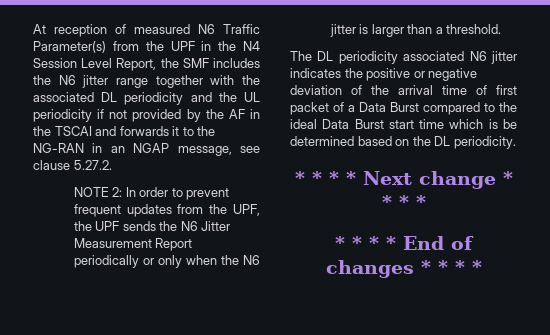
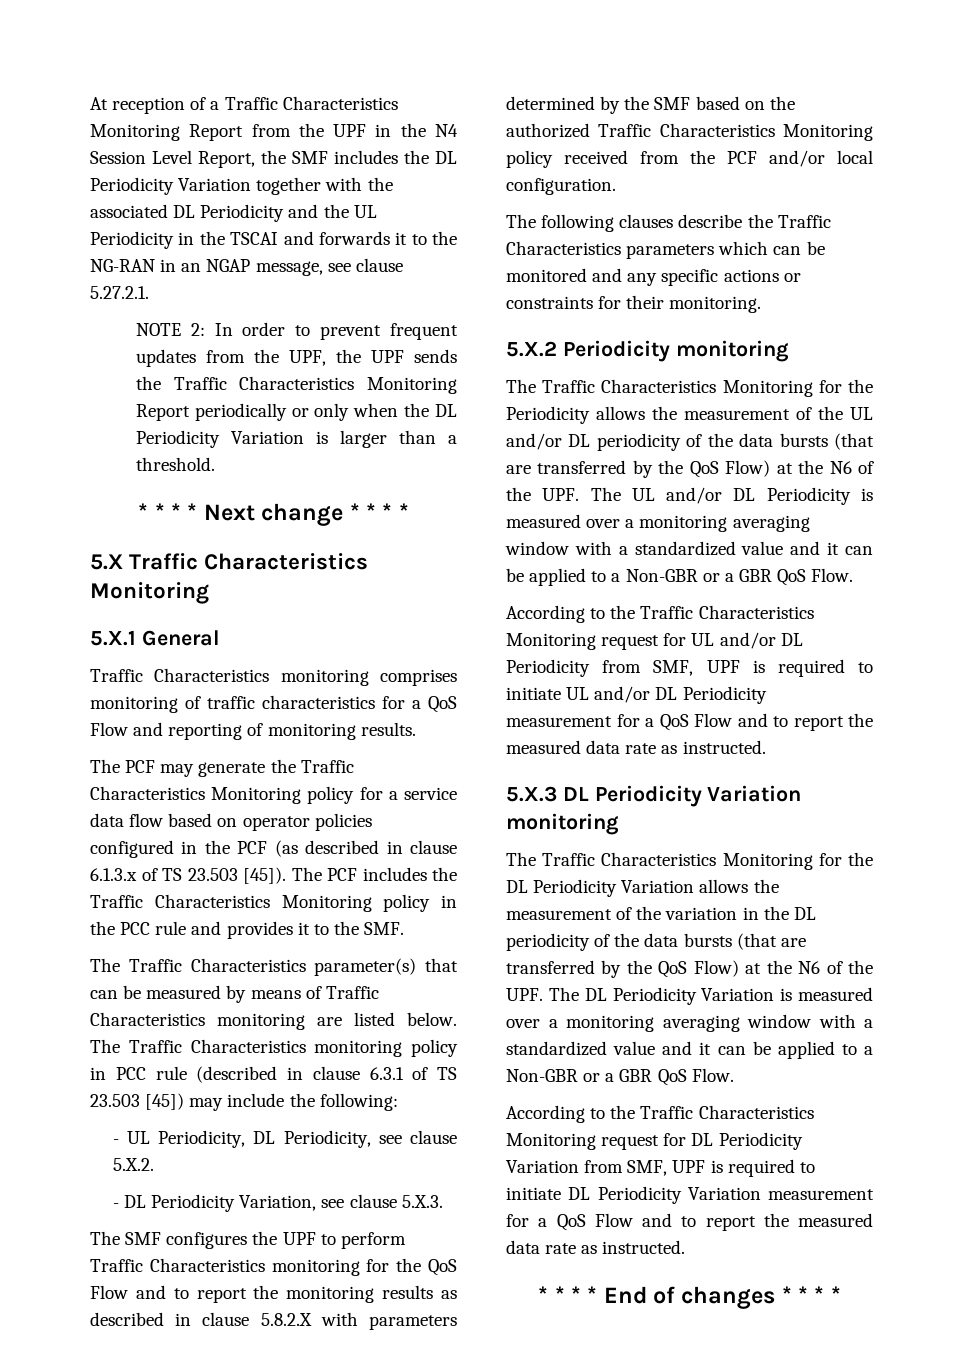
[134,24,260,34] [33,41,106,53] measured N6 Traffic Parameter(s) -> [210,96,398,110] [90,124,244,141] a Traffic Characteristics Monitoring Report
[58,75,148,88] N6 jitter range -> [435,151,457,164] [90,177,252,195] DL Periodicity Variation
[124,92,184,105] periodicity -> [200,204,285,222] Periodicity
[33,109,245,122] periodicity if not provided by the AF -> [90,231,174,249] Periodicity
[73,160,112,170] 5.27.2. -> [90,286,149,299] 5.27.2.1.
[180,221,231,231] [73,238,152,248] N6 Jitter Measurement -> [173,376,457,394] Traffic Characteristics Monitoring
[243,255,260,265] [329,24,356,37] N6 jitter -> [434,404,457,417] [135,430,304,448] DL Periodicity Variation
[290,51,517,64] [290,68,478,81] [290,85,517,95] [290,102,517,115] [290,119,517,129] [290,136,516,149] // The DL periodicity associated N6 jitter indicates the positive or negative deviation of the arrival time of first packet of a Data Burst compared to the ideal Data Burst start time which is be determined based on the DL periodicity. -> (215, 464) none
(426, 202) none -> [90,553,369,570] [90,582,209,604] [90,630,220,646] [90,668,457,686] [90,695,457,713] [90,722,416,740] [90,759,354,777] [90,786,457,804] [90,813,372,831] [90,840,457,858] [90,867,457,884] [90,894,457,912] [90,921,405,939] [90,958,458,976] [90,985,379,1003] [90,1012,457,1030] [90,1039,458,1057] [90,1066,457,1083] [90,1093,398,1111] [112,1130,458,1148] [112,1158,154,1171] [112,1194,443,1212] [90,1231,406,1249] [90,1258,458,1276] [90,1285,457,1303] [90,1312,458,1330] [506,96,795,114] [506,123,873,141] [506,150,873,168] [506,178,616,195] [506,214,831,232] [506,241,825,259] [506,268,801,286] [506,295,762,313] [506,340,789,362] [506,379,873,397] [506,406,873,424] [506,433,874,451] [506,460,875,478] [506,487,873,505] [506,514,810,532] [505,541,873,556] [506,568,854,586] [506,605,814,623] [506,632,803,650] [506,659,873,677] [506,686,767,704] [506,713,873,731] [506,740,766,754] [506,785,802,807] [506,813,619,835] [506,852,873,870] [506,879,779,897] [506,906,816,920] [506,933,806,951] [506,960,873,978] [506,987,873,1005] [506,1014,873,1032] [506,1041,873,1059] [506,1068,734,1086] [506,1105,814,1123] [506,1132,803,1150] [506,1159,815,1177] [506,1186,874,1204] [506,1213,873,1231] [506,1240,686,1254] // 5.X Traffic Characteristics Monitoring // 5.X.1 General // Traffic Characteristics monitoring comprises monitoring of traffic characteristics for a QoS Flow and reporting of monitoring results. // The PCF may generate the Traffic Characteristics Monitoring policy for a service data flow based on operator policies configured in the PCF (as described in clause 6.1.3.x of TS 23.503 [45]). The PCF includes the Traffic Characteristics Monitoring policy in the PCC rule and provides it to the SMF. // The Traffic Characteristics parameter(s) that can be measured by means of Traffic Characteristics monitoring are listed below. The Traffic Characteristics monitoring policy in PCC rule (described in clause 6.3.1 of TS 23.503 [45]) may include the following: // - UL Periodicity, DL Periodicity, see clause 5.X.2. // - DL Periodicity Variation, see clause 5.X.3. // The SMF configures the UPF to perform Traffic Characteristics monitoring for the QoS Flow and to report the monitoring results as described in clause 5.8.2.X with parameters determined by the SMF based on the authorized Traffic Characteristics Monitoring policy received from the PCF and/or local configuration. // The following clauses describe the Traffic Characteristics parameters which can be monitored and any specific actions or constraints for their monitoring. // 5.X.2 Periodicity monitoring // The Traffic Characteristics Monitoring for the Periodicity allows the measurement of the UL and/or DL periodicity of the data bursts (that are transferred by the QoS Flow) at the N6 of the UPF. The UL and/or DL Periodicity is measured over a monitoring averaging window with a standardized value and it can be applied to a Non-GBR or a GBR QoS Flow. // According to the Traffic Characteristics Monitoring request for UL and/or DL Periodicity from SMF, UPF is required to initiate UL and/or DL Periodicity measurement for a QoS Flow and to report the measured data rate as instructed. // 5.X.3 DL Periodicity Variation monitoring // The Traffic Characteristics Monitoring for the DL Periodicity Variation allows the measurement of the variation in the DL periodicity of the data bursts (that are transferred by the QoS Flow) at the N6 of the UPF. The DL Periodicity Variation is measured over a monitoring averaging window with a standardized value and it can be applied to a Non-GBR or a GBR QoS Flow. // According to the Traffic Characteristics Monitoring request for DL Periodicity Variation from SMF, UPF is required to initiate DL Periodicity Variation measurement for a QoS Flow and to report the measured data rate as instructed.

